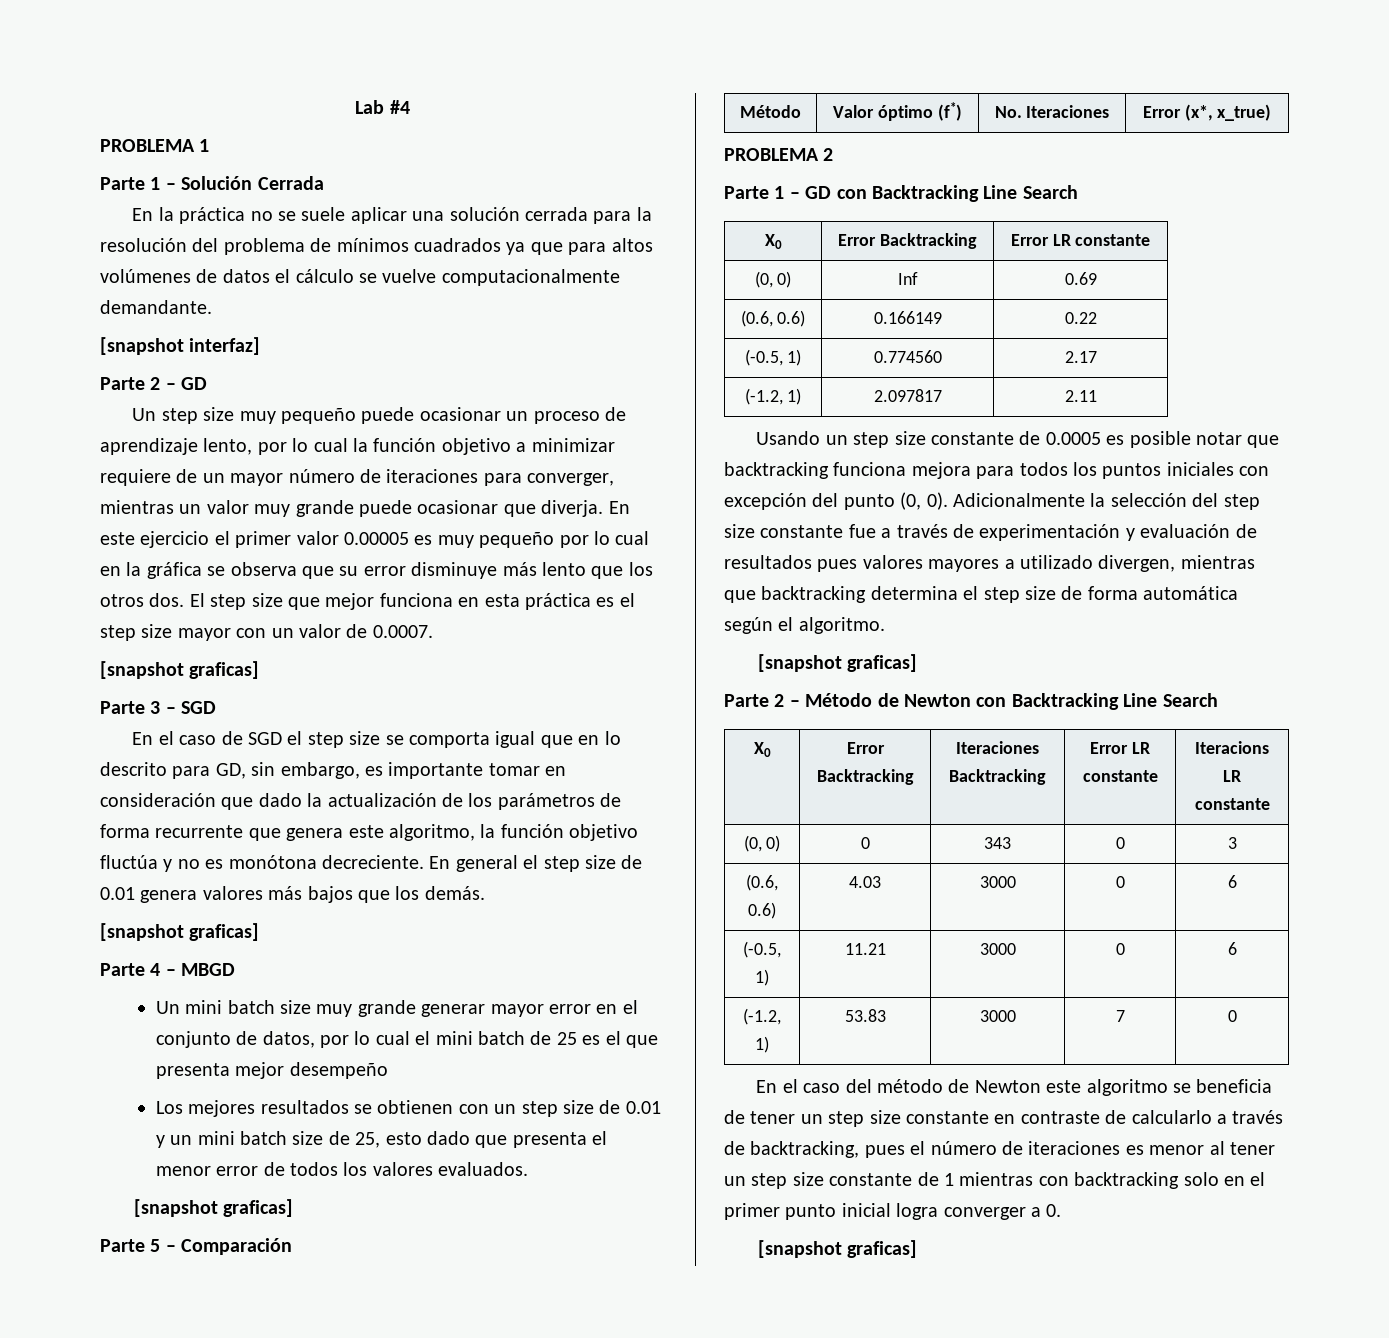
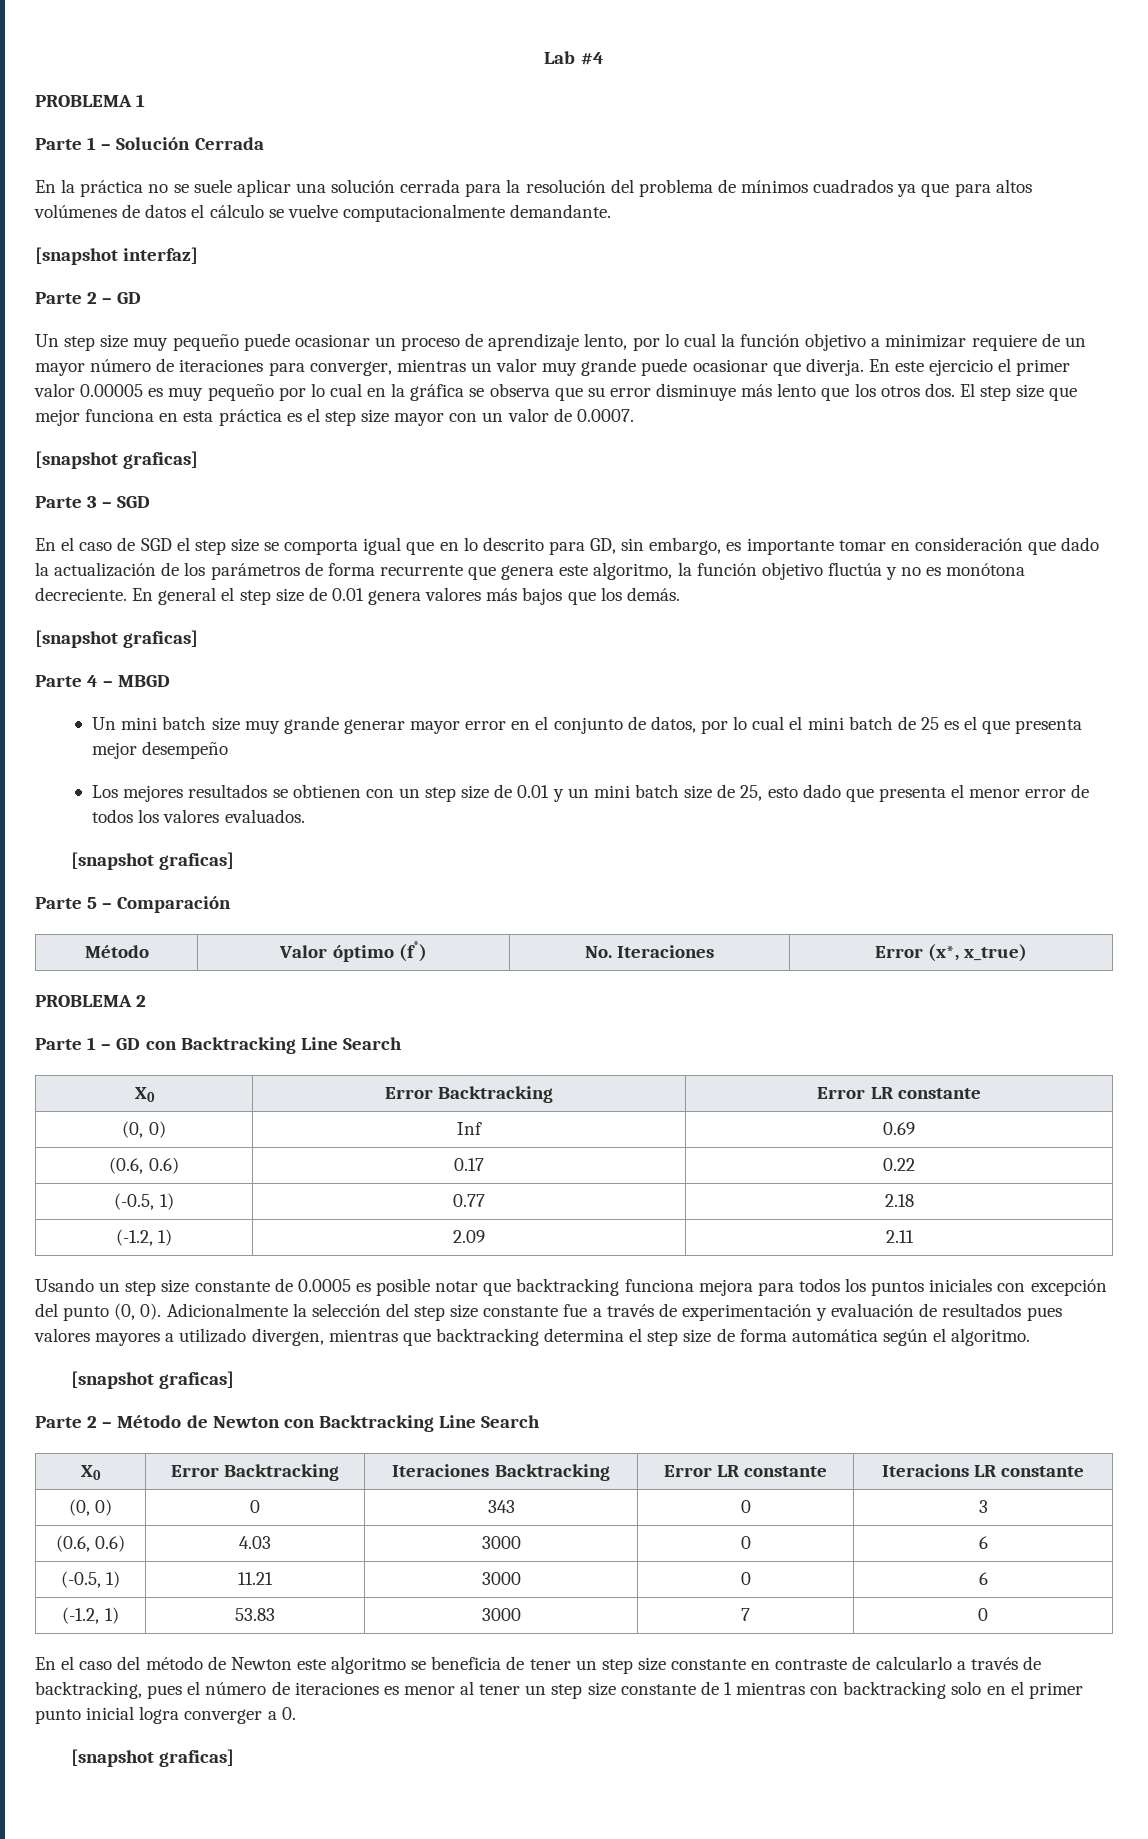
[873,311,942,324] 0.166149 -> [454,1158,484,1171] 0.17
[873,350,942,363] [1064,351,1097,363] [744,388,802,405] [873,389,942,402] 0.774560 | 2.17 // (-1.2, 1) | 2.097817 -> [453,1194,485,1207] [884,1194,914,1207] [115,1229,173,1246] [453,1230,485,1243] 0.77 | 2.18 // (-1.2, 1) | 2.09

